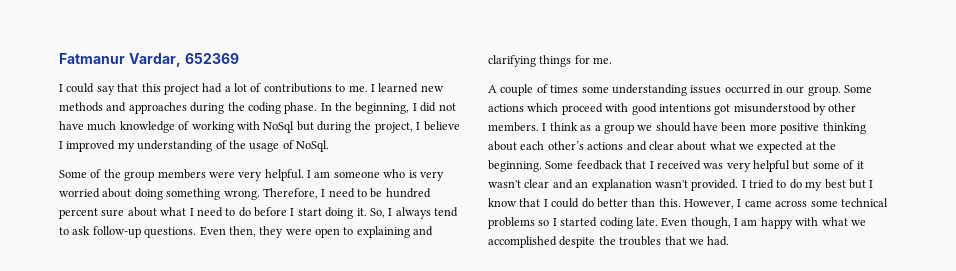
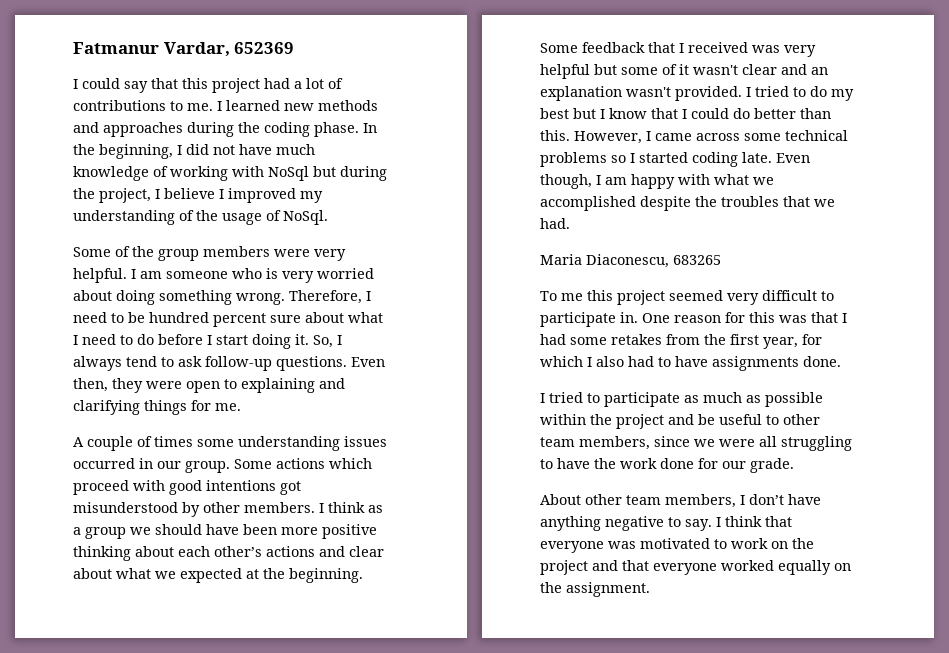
(730, 241) none -> [540,254,721,268] [540,290,834,305] [540,312,847,327] [540,334,822,349] [540,356,841,371] [540,392,823,407] [540,414,820,429] [540,436,852,451] [540,458,794,473] [540,494,821,508] [540,516,792,531] [540,538,814,553] [540,560,851,575] [540,582,650,597] // Maria Diaconescu, 683265 // To me this project seemed very difficult to participate in. One reason for this was that I had some retakes from the first year, for which I also had to have assignments done. // I tried to participate as much as possible within the project and be useful to other team members, since we were all struggling to have the work done for our grade. // About other team members, I don’t have anything negative to say. I think that everyone was motivated to work on the project and that everyone worked equally on the assignment.

